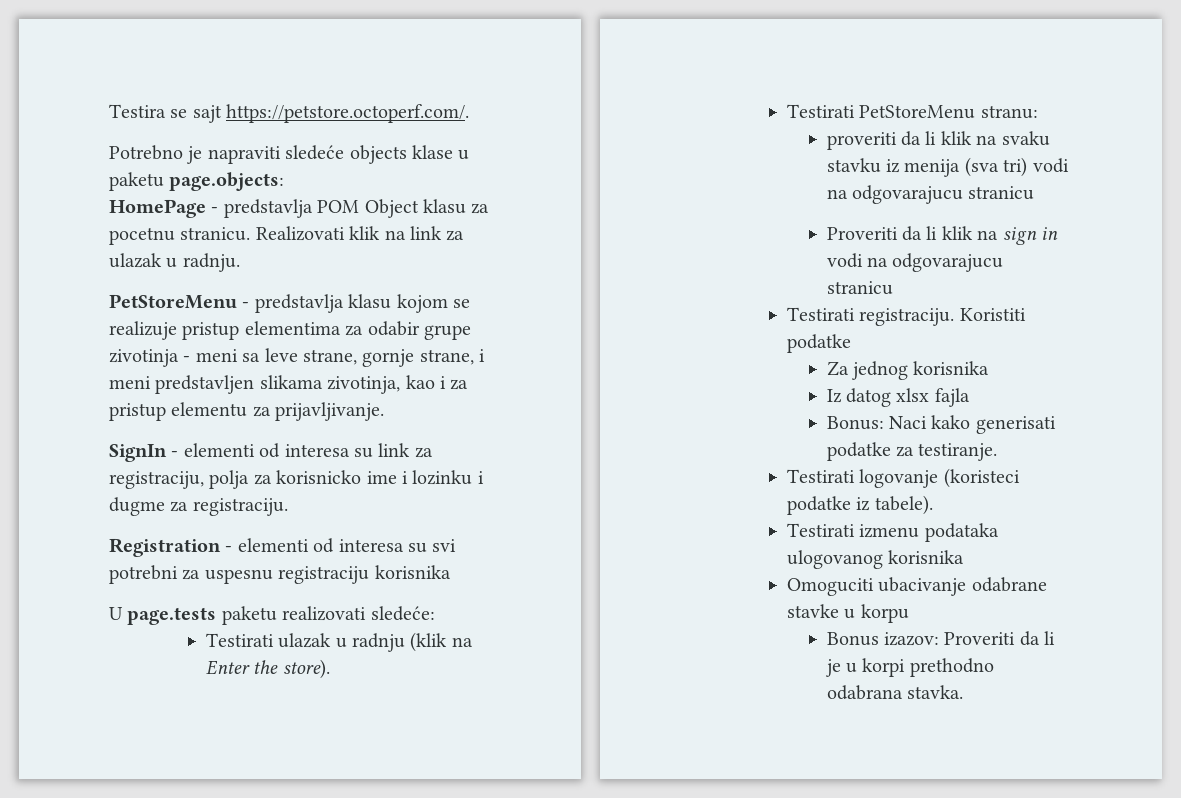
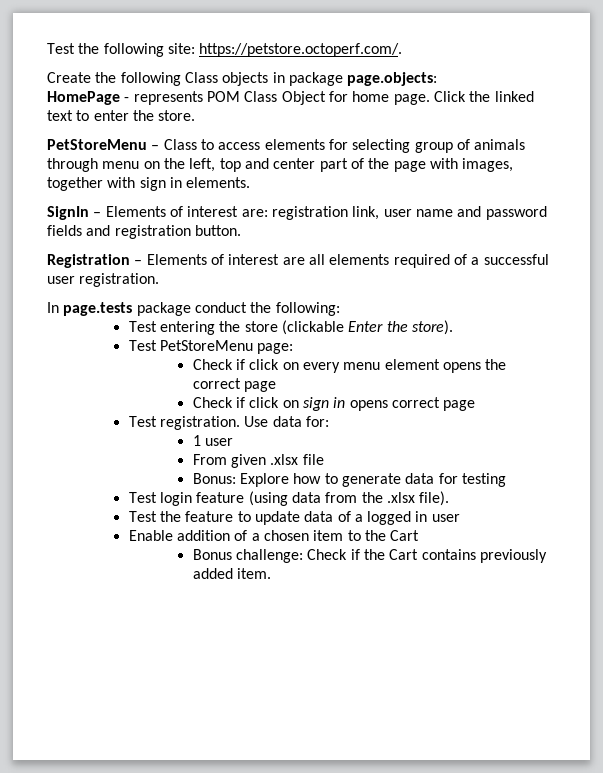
[109,104,470,123] [109,145,470,164] [109,172,285,191] [109,199,490,218] [109,226,465,245] [109,253,240,272] [109,294,470,313] [109,321,471,340] [109,348,486,367] [109,375,469,394] [109,402,385,421] [109,443,433,462] [109,470,484,489] [109,497,288,516] [109,538,457,557] [109,565,451,584] [109,606,435,625] [205,632,473,652] [205,659,330,679] [786,104,1038,119] [826,131,1050,150] [826,157,1069,177] [826,185,1035,204] [826,226,1058,245] [826,253,1004,272] [826,281,893,295] [786,307,1026,326] [786,334,851,353] [826,361,990,380] [826,388,970,407] [826,415,1056,434] [826,442,998,461] [786,468,1020,488] [786,495,933,515] [786,523,999,542] [786,550,965,569] [786,577,1047,596] [786,604,909,623] [826,631,1056,646] [825,658,994,677] [826,685,963,700] Testira se sajt https://petstore.octoperf.com/. // Potrebno je napraviti sledeće objects klase u paketu page.objects: // HomePage - predstavlja POM Object klasu za pocetnu stranicu. Realizovati klik na link za ulazak u radnju. // PetStoreMenu - predstavlja klasu kojom se realizuje pristup elementima za odabir grupe zivotinja - meni sa leve strane, gornje strane, i meni predstavljen slikama zivotinja, kao i za pristup elementu za prijavljivanje. // SignIn - elementi od interesa su link za registraciju, polja za korisnicko ime i lozinku i dugme za registraciju. // Registration - elementi od interesa su svi potrebni za uspesnu registraciju korisnika // U page.tests paketu realizovati sledeće: // Testirati ulazak u radnju (klik na Enter the store). // Testirati PetStoreMenu stranu: // proveriti da li klik na svaku stavku iz menija (sva tri) vodi na odgovarajucu stranicu // Proveriti da li klik na sign in vodi na odgovarajucu stranicu // Testirati registraciju. Koristiti podatke // Za jednog korisnika // Iz datog xlsx fajla // Bonus: Naci kako generisati podatke za testiranje. // Testirati logovanje (koristeci podatke iz tabele). // Testirati izmenu podataka ulogovanog korisnika // Omoguciti ubacivanje odabrane stavke u korpu // Bonus izazov: Proveriti da li je u korpi prethodno odabrana stavka. -> [47,43,403,57] [47,72,438,86] [47,91,534,105] [47,110,196,121] [47,139,526,153] [47,158,514,172] [47,177,251,191] [47,206,547,220] [47,225,241,239] [47,254,549,268] [47,273,160,287] [47,302,340,316] [128,320,453,335] [128,340,294,354] [192,359,507,373] [192,378,276,392] [192,397,476,411] [128,416,329,430] [192,435,233,446] [192,454,324,468] [192,473,506,487] [128,491,450,506] [128,511,460,525] [128,530,420,541] [192,549,547,563] [192,568,271,579] Test the following site: https://petstore.octoperf.com/. // Create the following Class objects in package page.objects: // HomePage - represents POM Class Object for home page. Click the linked text to enter the store. // PetStoreMenu – Class to access elements for selecting group of animals through menu on the left, top and center part of the page with images, together with sign in elements. // SignIn – Elements of interest are: registration link, user name and password fields and registration button. // Registration – Elements of interest are all elements required of a successful user registration. // In page.tests package conduct the following: // Test entering the store (clickable Enter the store). // Test PetStoreMenu page: // Check if click on every menu element opens the correct page // Check if click on sign in opens correct page // Test registration. Use data for: // 1 user // From given .xlsx file // Bonus: Explore how to generate data for testing // Test login feature (using data from the .xlsx file). // Test the feature to update data of a logged in user // Enable addition of a chosen item to the Cart // Bonus challenge: Check if the Cart contains previously added item.

